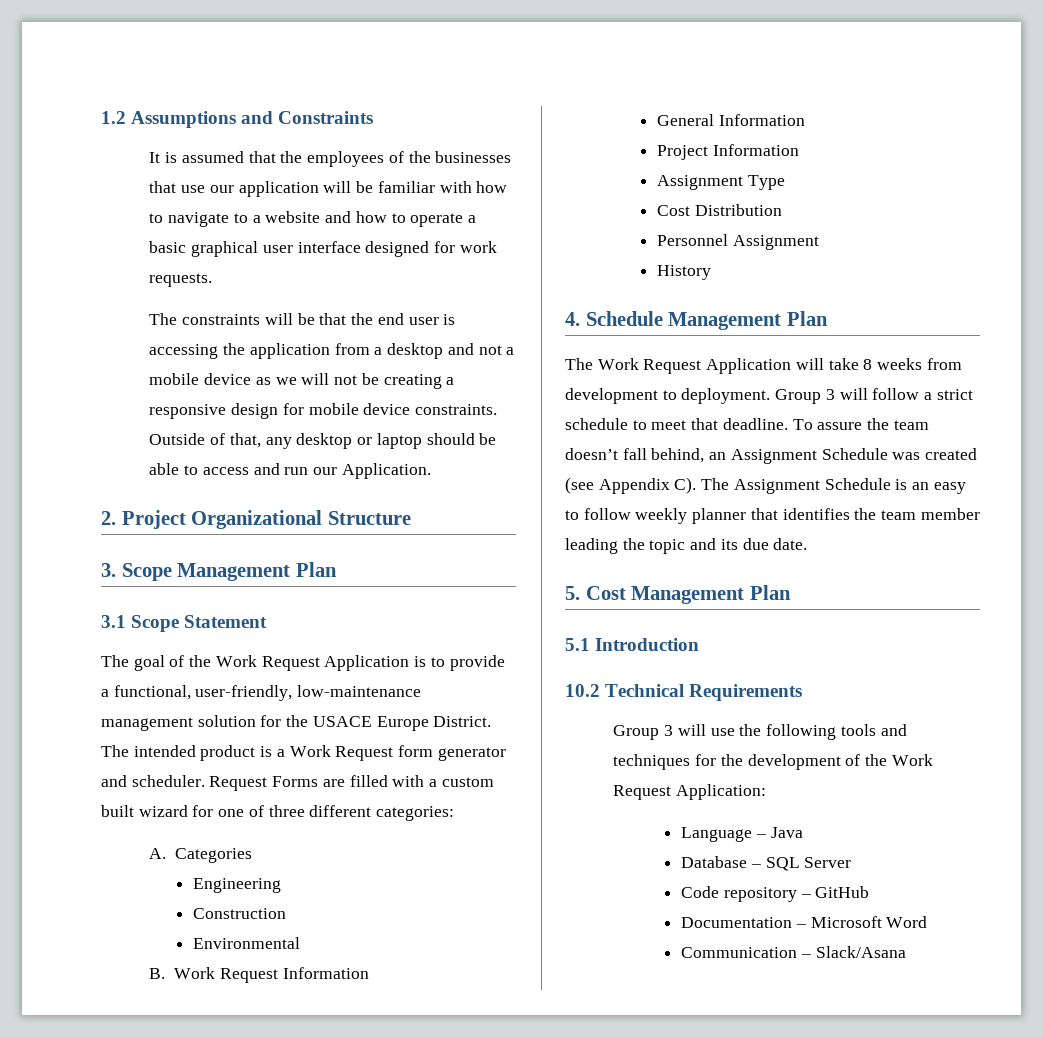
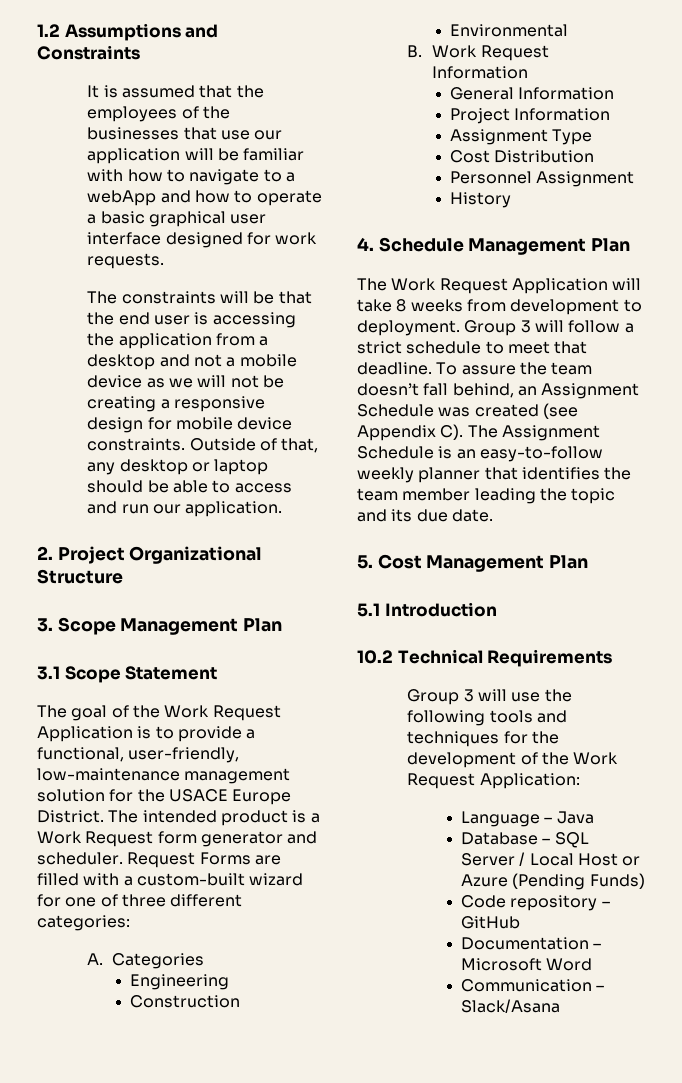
[265,211,321,223] website -> [87,190,157,206] webApp
[341,463,431,479] Application. -> [185,501,283,517] application.
[441,777,494,787] [101,805,134,817] custom built -> [136,873,245,886] custom-built
[933,482,966,494] [565,508,631,520] easy to follow -> [479,446,603,462] easy-to-follow
(852, 862) none -> [519,852,641,866] [461,873,645,890] / Local Host or Azure (Pending Funds)

